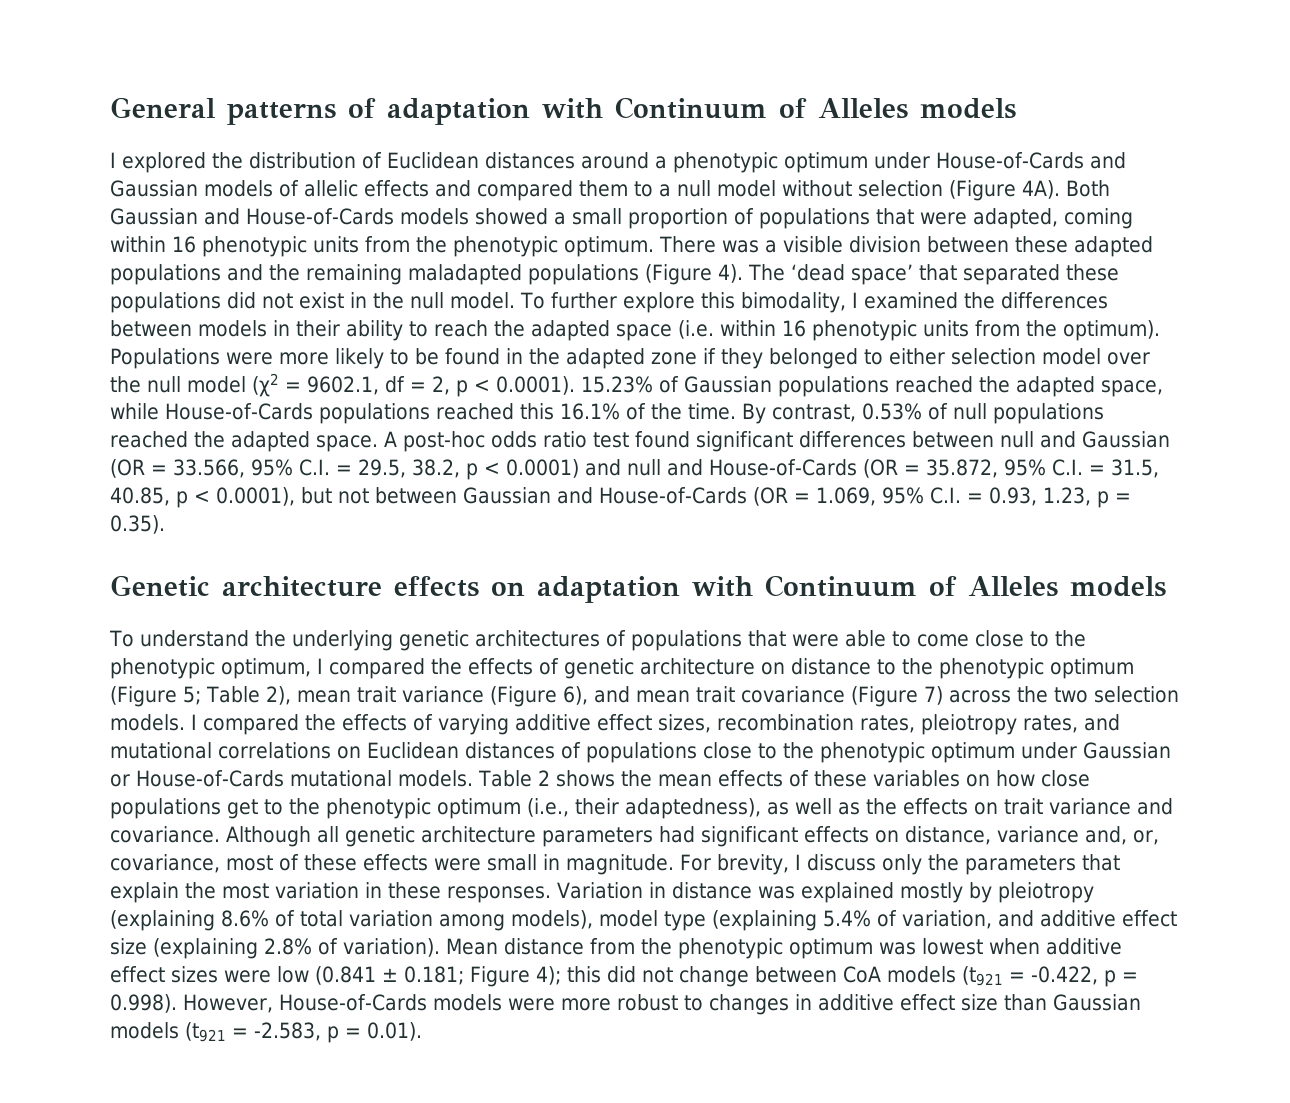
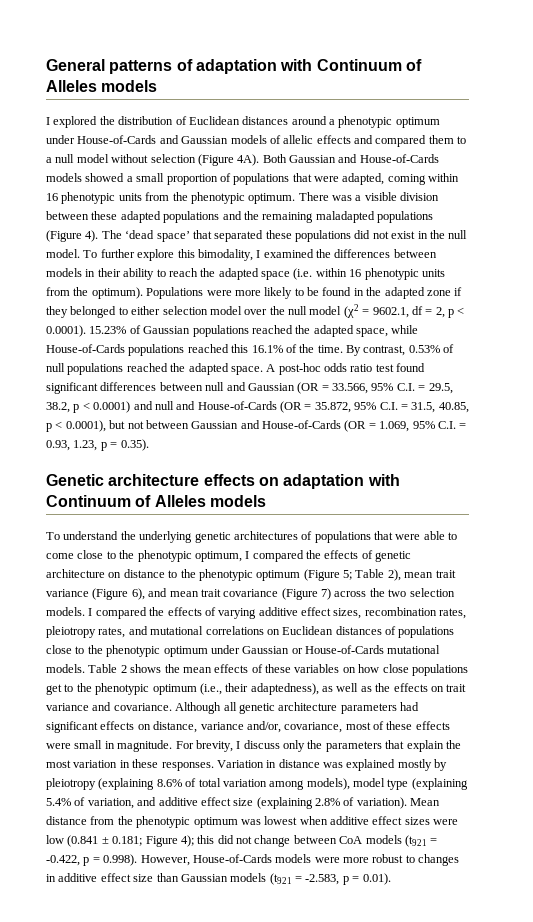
[1085,826,1159,845] and, or, -> [246,721,281,733] and/or,

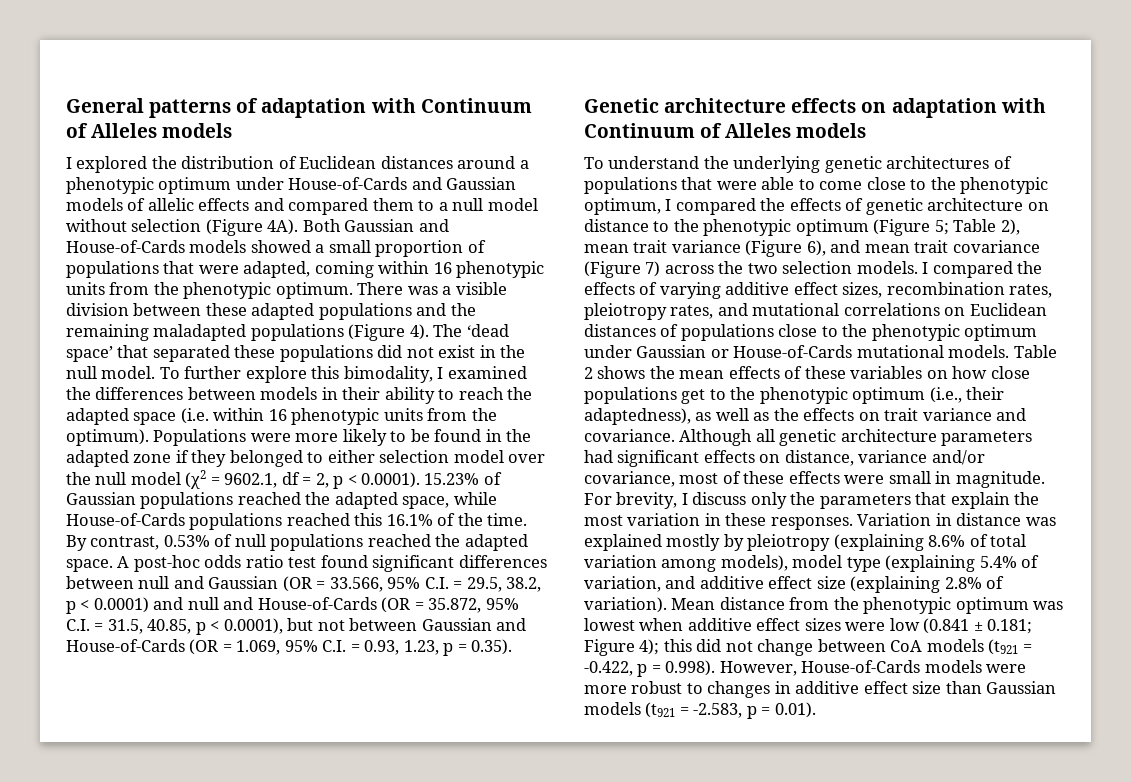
[246,721,281,733] and/or, -> [931,450,985,465] and/or

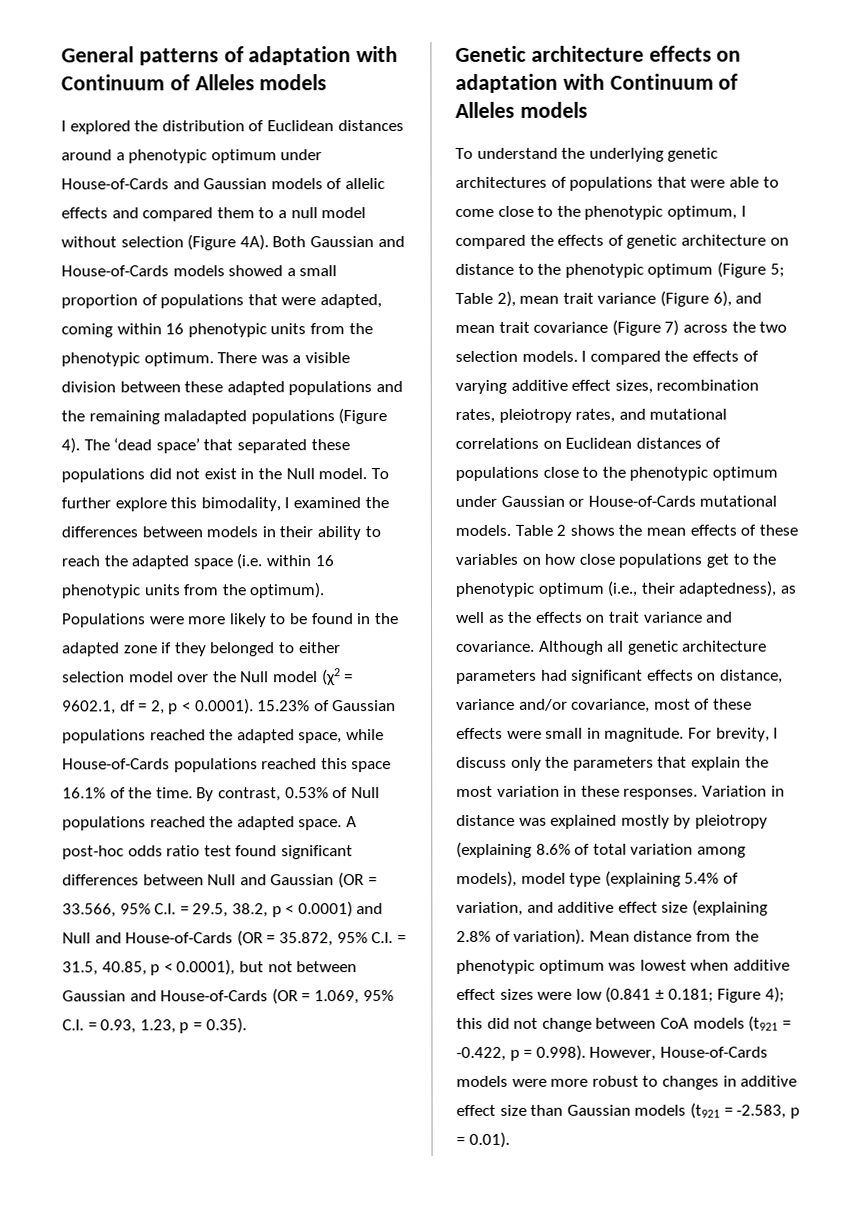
[66,366,97,379] null -> [285,468,315,480] Null
[95,472,127,485] null -> [240,671,270,683] Null
(383, 519) none -> [351,761,392,773] space
[234,534,266,547] null -> [350,787,380,799] Null
[138,576,170,589] null -> [207,874,237,886] Null
[187,597,219,610] null -> [62,932,91,944] Null

